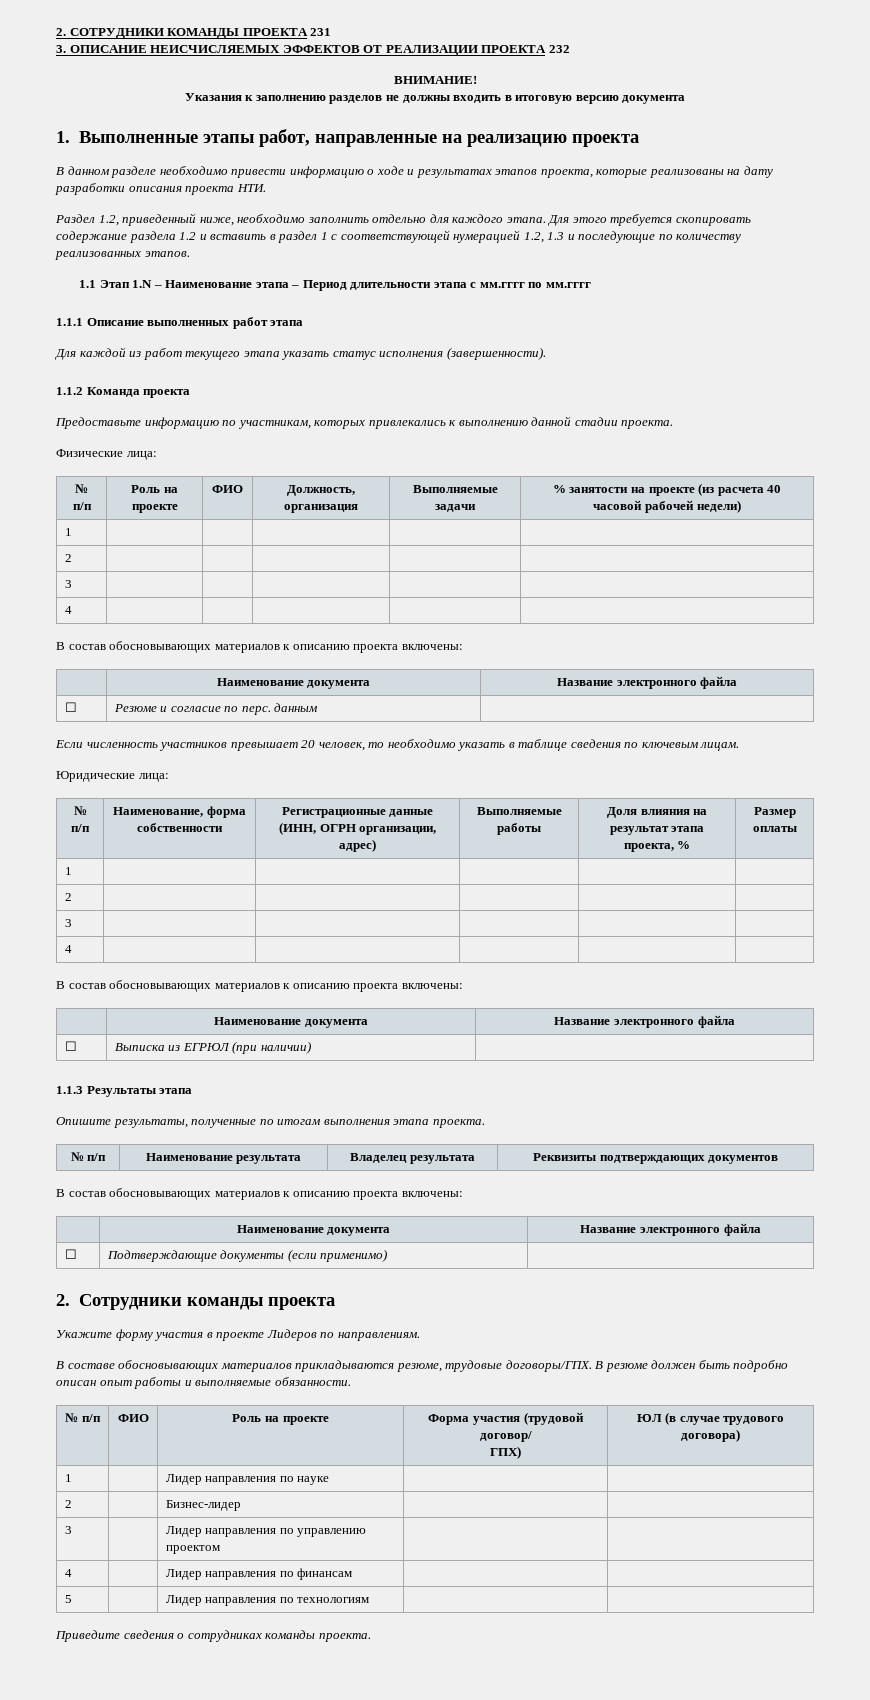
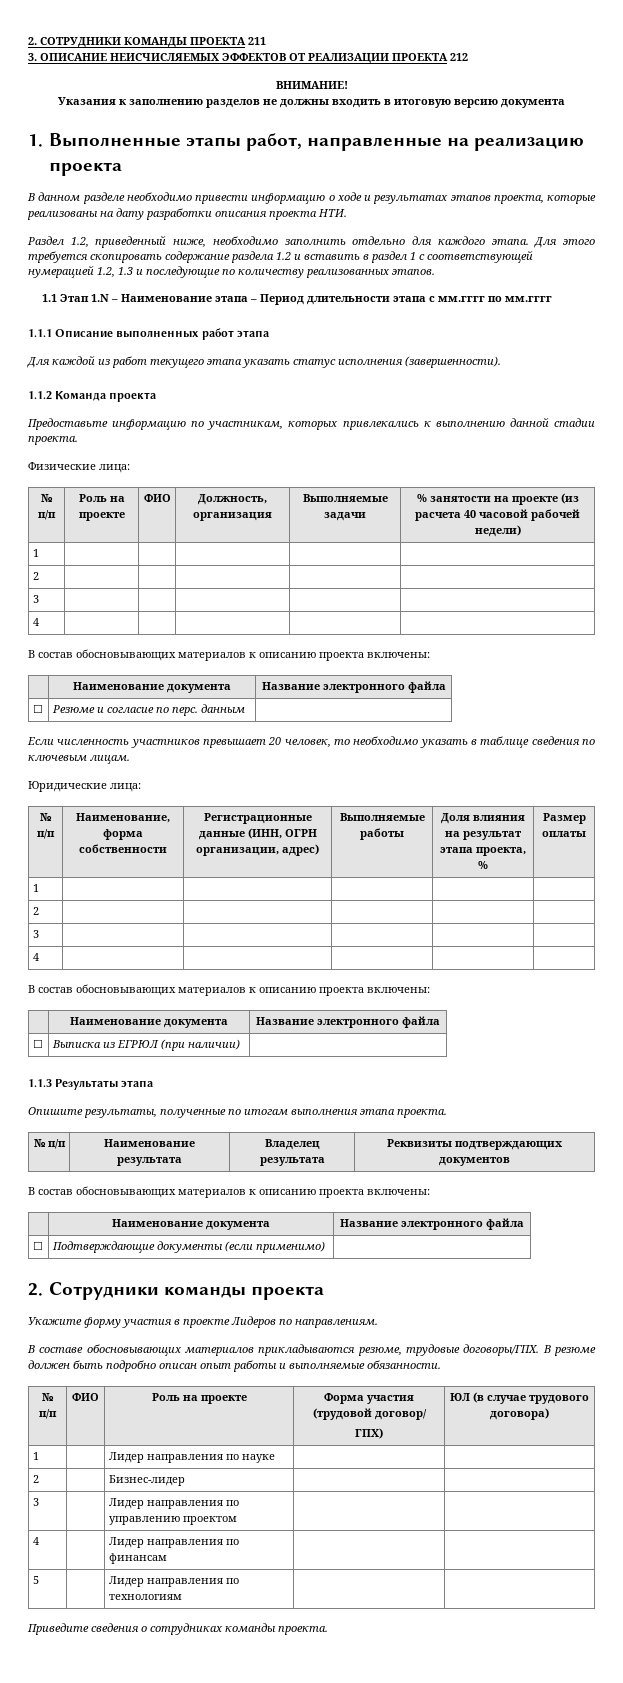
[310,28,332,36] 231 -> [248,37,266,45] 211
[548,45,570,53] 232 -> [450,53,468,61] 212

